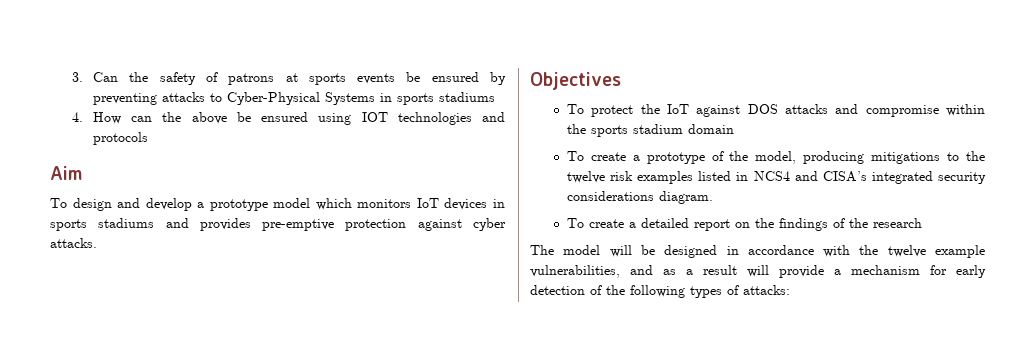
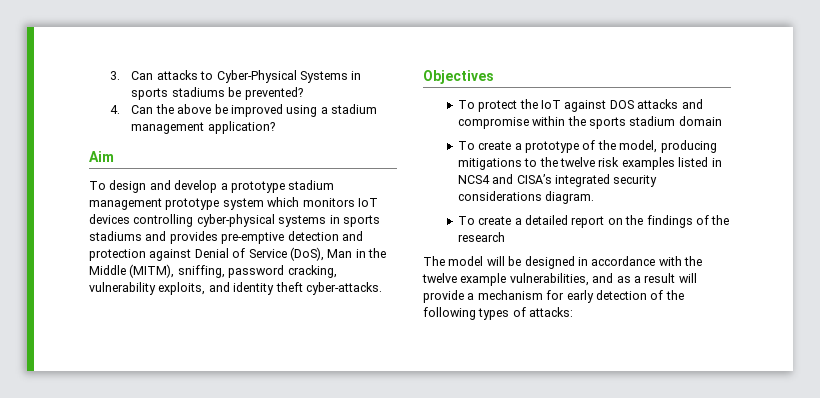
[129,72,507,85] [93,93,158,105] the safety of patrons at sports events be ensured by preventing -> (154, 75) none
(496, 97) none -> [228,87,303,100] be prevented?
[93,112,153,124] How can -> [131,105,154,114] Can
[261,112,505,125] [93,132,149,145] ensured using IOT technologies and protocols -> [230,104,378,117] [131,121,275,134] improved using a stadium management application?
[273,198,311,208] model -> [288,180,335,190] [89,198,264,210] stadium management prototype system
(488, 204) none -> [133,214,327,227] controlling cyber-physical systems
[345,218,506,231] [50,238,97,248] protection against cyber attacks. -> [287,231,363,241] [89,247,386,261] [89,264,337,278] [89,282,382,295] detection and protection against Denial of Service (DoS), Man in the Middle (MITM), sniffing, password cracking, vulnerability exploits, and identity theft cyber-attacks.

